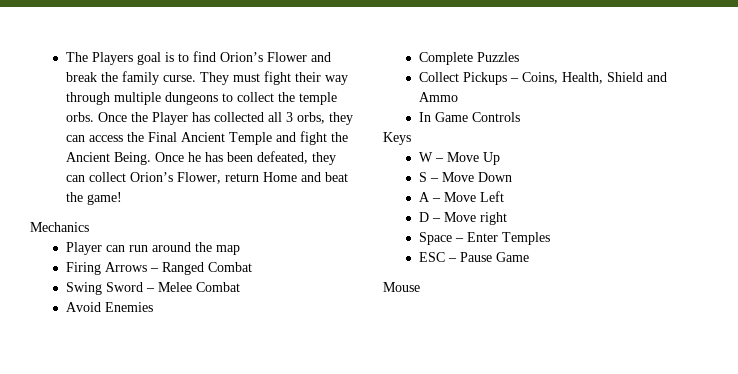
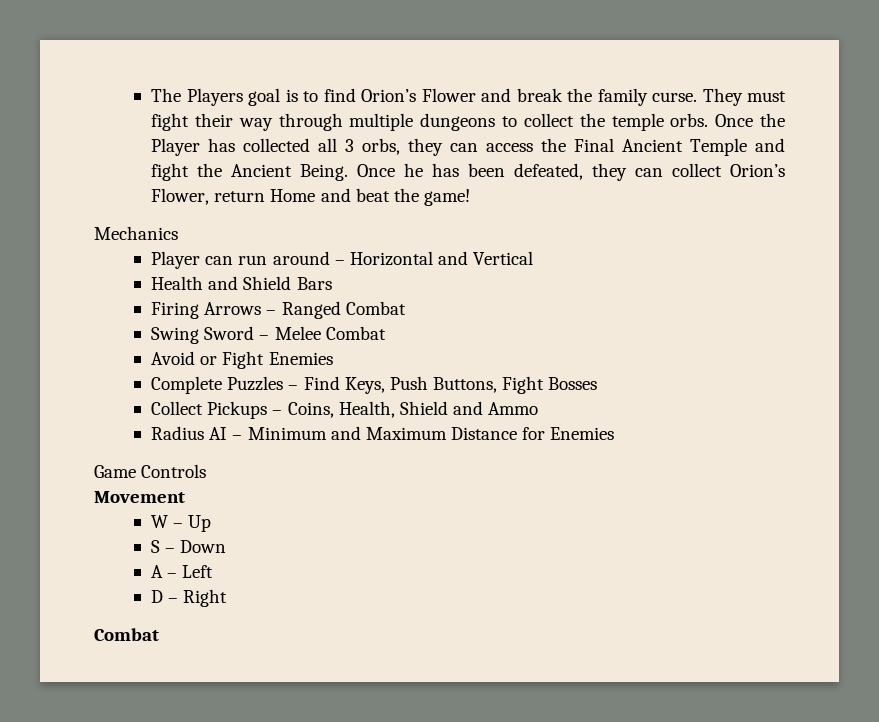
[194,242,240,255] the map -> [334,251,534,266] [151,276,332,290] – Horizontal and Vertical // Health and Shield Bars
(101, 307) none -> [200,351,265,369] or Fight
(519, 57) none -> [288,376,598,394] – Find Keys, Push Buttons, Fight Bosses
[418,112,431,122] In -> [151,426,615,440] Radius AI – Minimum and Maximum Distance for Enemies //
[383,132,411,145] Keys -> [94,491,185,503] Movement
[446,152,479,162] Move -> (184, 525) none
[441,172,474,182] Move -> (176, 550) none
[443,192,476,202] Move -> (178, 575) none
[443,212,507,225] [418,232,550,245] [418,252,529,262] [383,282,420,292] Move right // Space – Enter Temples // ESC – Pause Game // Mouse -> [183,589,228,607] [94,628,159,641] Right // Combat

